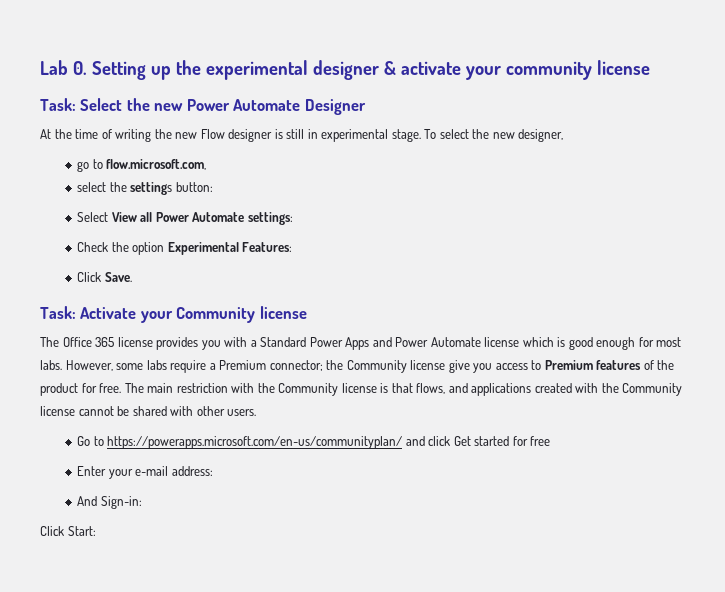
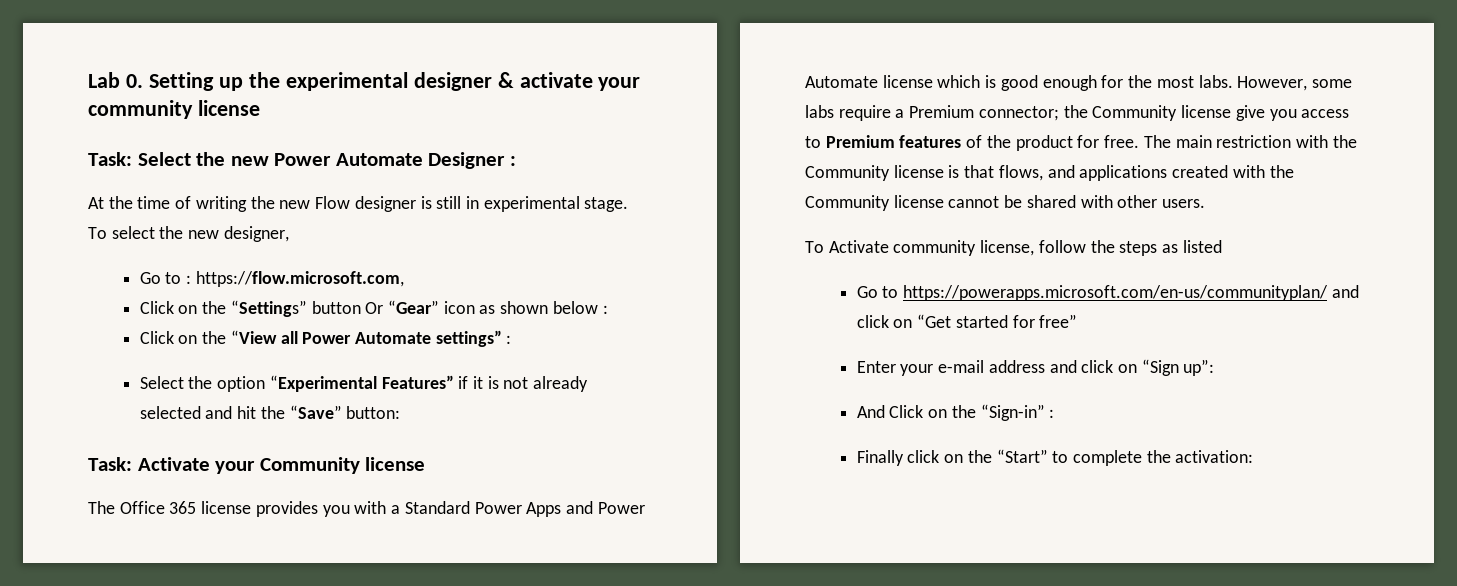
(366, 107) none -> [509,156,516,166] :
[77,159,207,172] [77,182,213,195] [77,212,293,225] [77,242,293,255] [77,272,132,282] go to flow.microsoft.com, // select the settings button: // Select View all Power Automate settings: // Check the option Experimental Features: // Click Save. -> [139,271,404,287] [139,300,608,317] [139,330,512,347] [139,375,589,392] [139,405,401,419] Go to : https://flow.microsoft.com, // Click on the “Settings” button Or “Gear” icon as shown below : // Click on the “View all Power Automate settings” : // Select the option “Experimental Features” if it is not already selected and hit the “Save” button:
(654, 342) none -> [1128,75,1153,88] the
(257, 412) none -> [805,240,1222,256] // To Activate community license, follow the steps as listed
[453,436,471,446] Get -> [893,314,952,328] on “Get
[530,436,551,446] free -> [1039,314,1078,328] free”
[171,466,213,476] [77,496,142,509] [40,526,96,536] address: // And Sign-in: // Click Start: -> [988,359,1215,376] [856,404,1055,421] [856,449,1254,466] address and click on “Sign up”: // And Click on the “Sign-in” : // Finally click on the “Start” to complete the activation:

